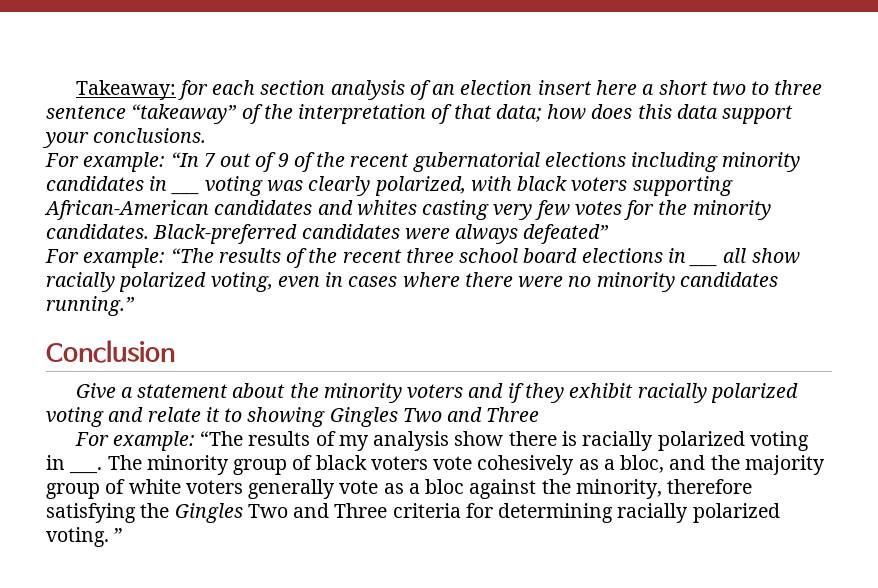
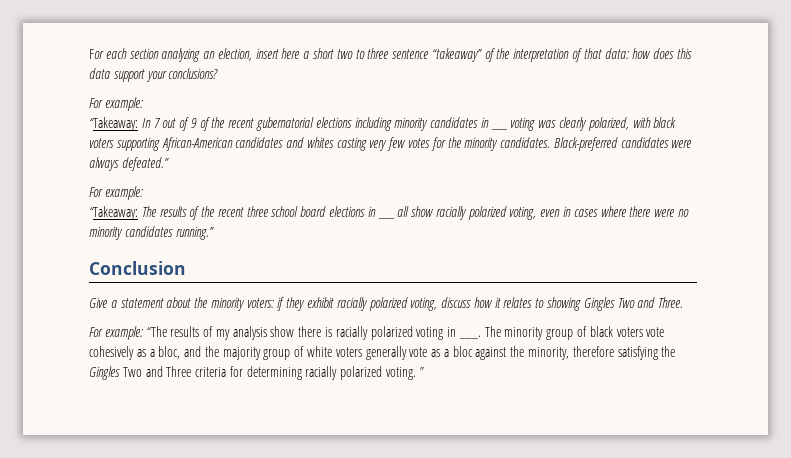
[75,80,533,100] Takeaway: for each section analysis of an election -> [89,48,252,62] For each section analyzing an election,
[495,104,542,122] data; -> [604,48,629,59] data:
[93,128,207,143] [45,152,199,172] conclusions. // For example: “In -> [168,68,219,79] [89,97,143,111] [89,117,151,131] conclusions? // For example: // “Takeaway: In
[523,224,610,244] [45,248,214,268] defeated” // For example: “The -> [121,157,169,171] [89,186,143,200] [89,206,157,220] defeated.” // For example: // “Takeaway: The
[407,383,504,398] voters and -> [246,298,274,308] voters:
[46,407,220,427] voting and relate it -> [410,297,533,311] voting, discuss how it relates
[486,407,540,422] Three -> [658,297,684,308] Three.

